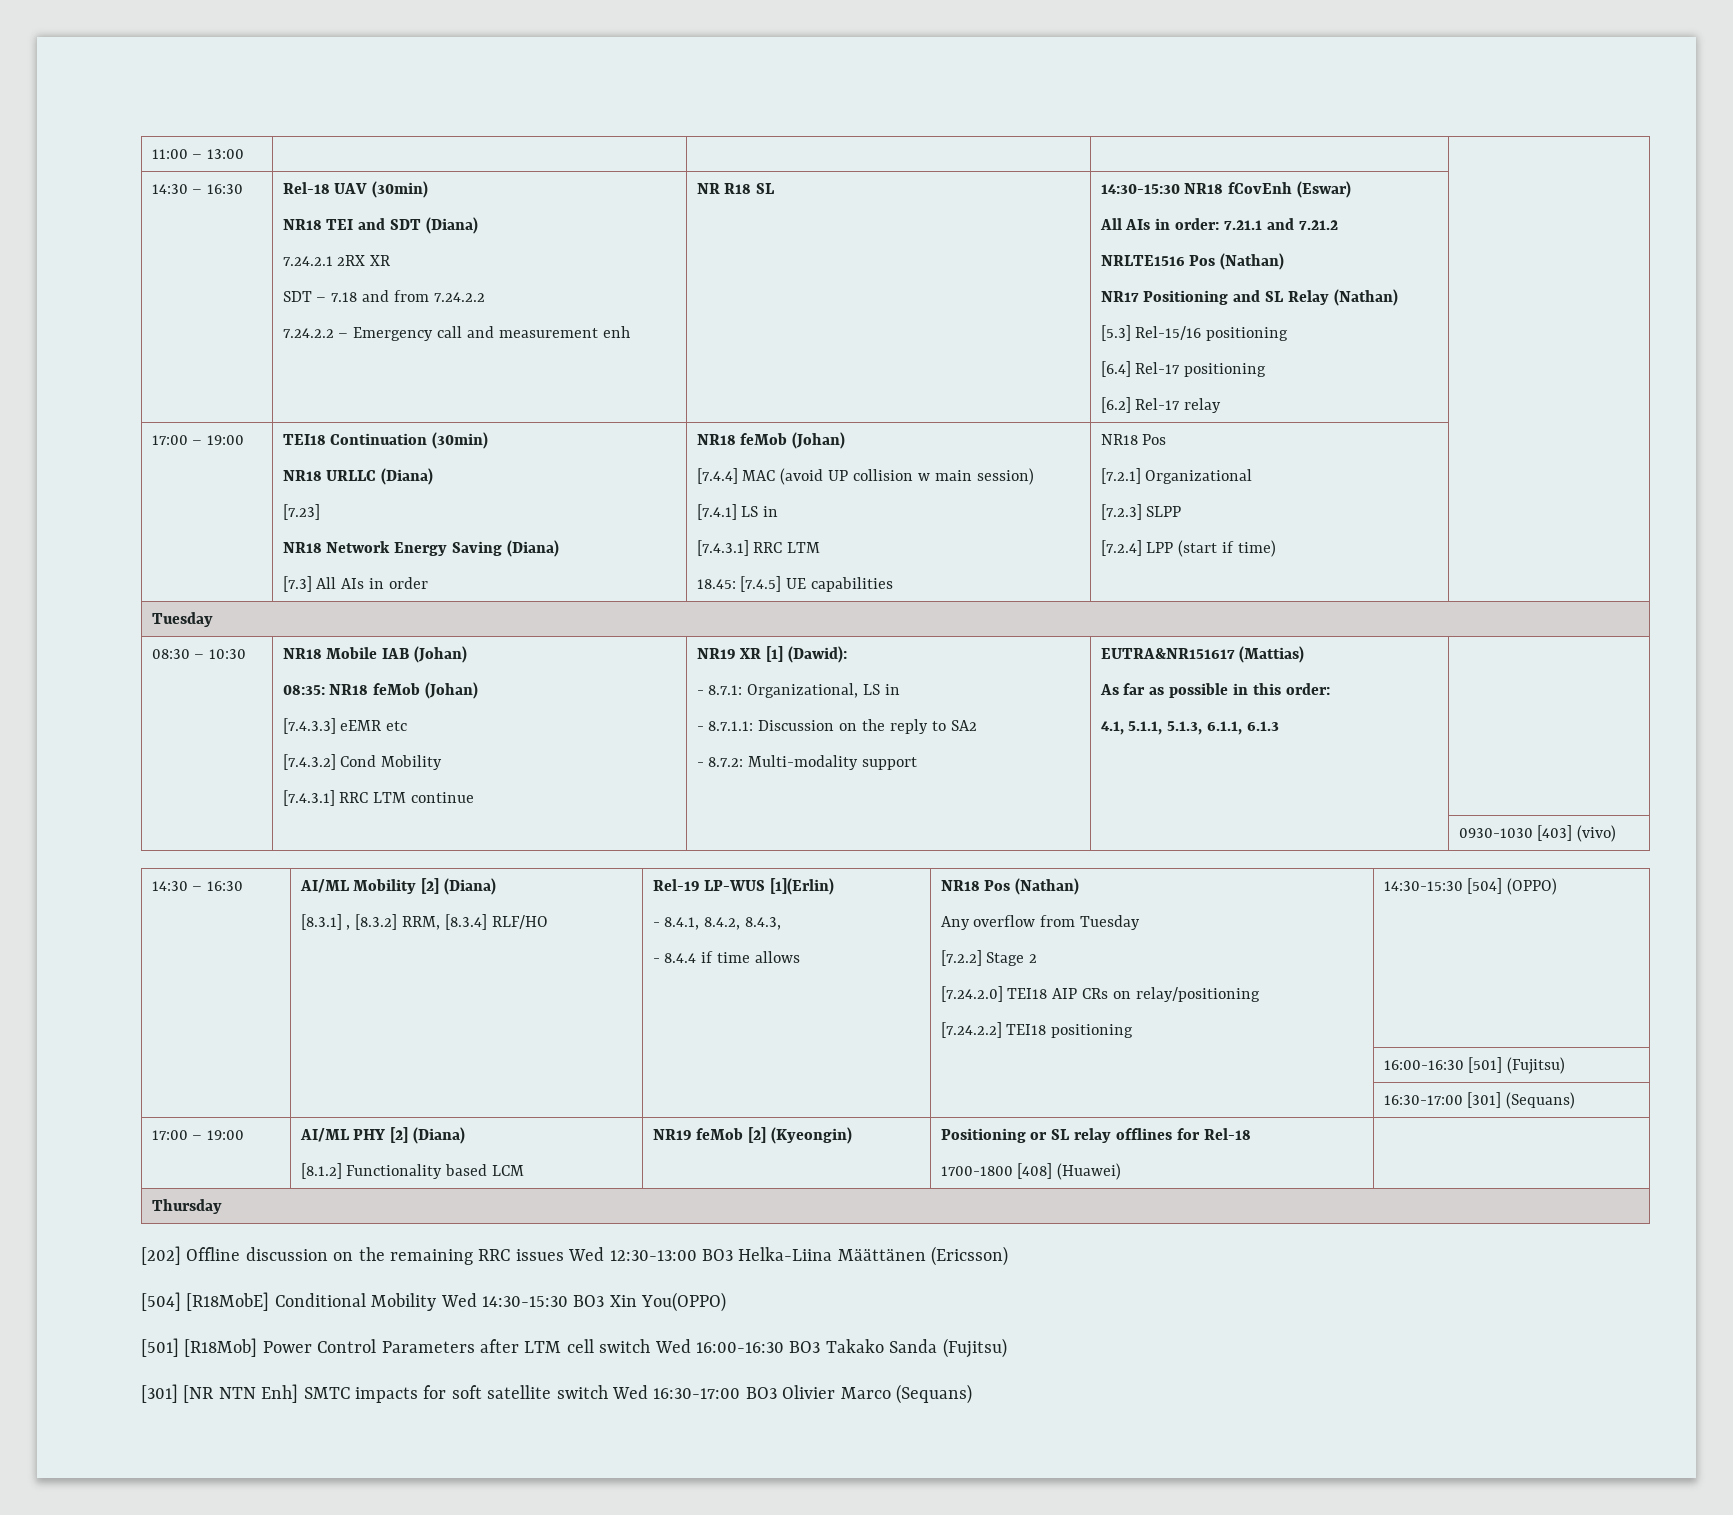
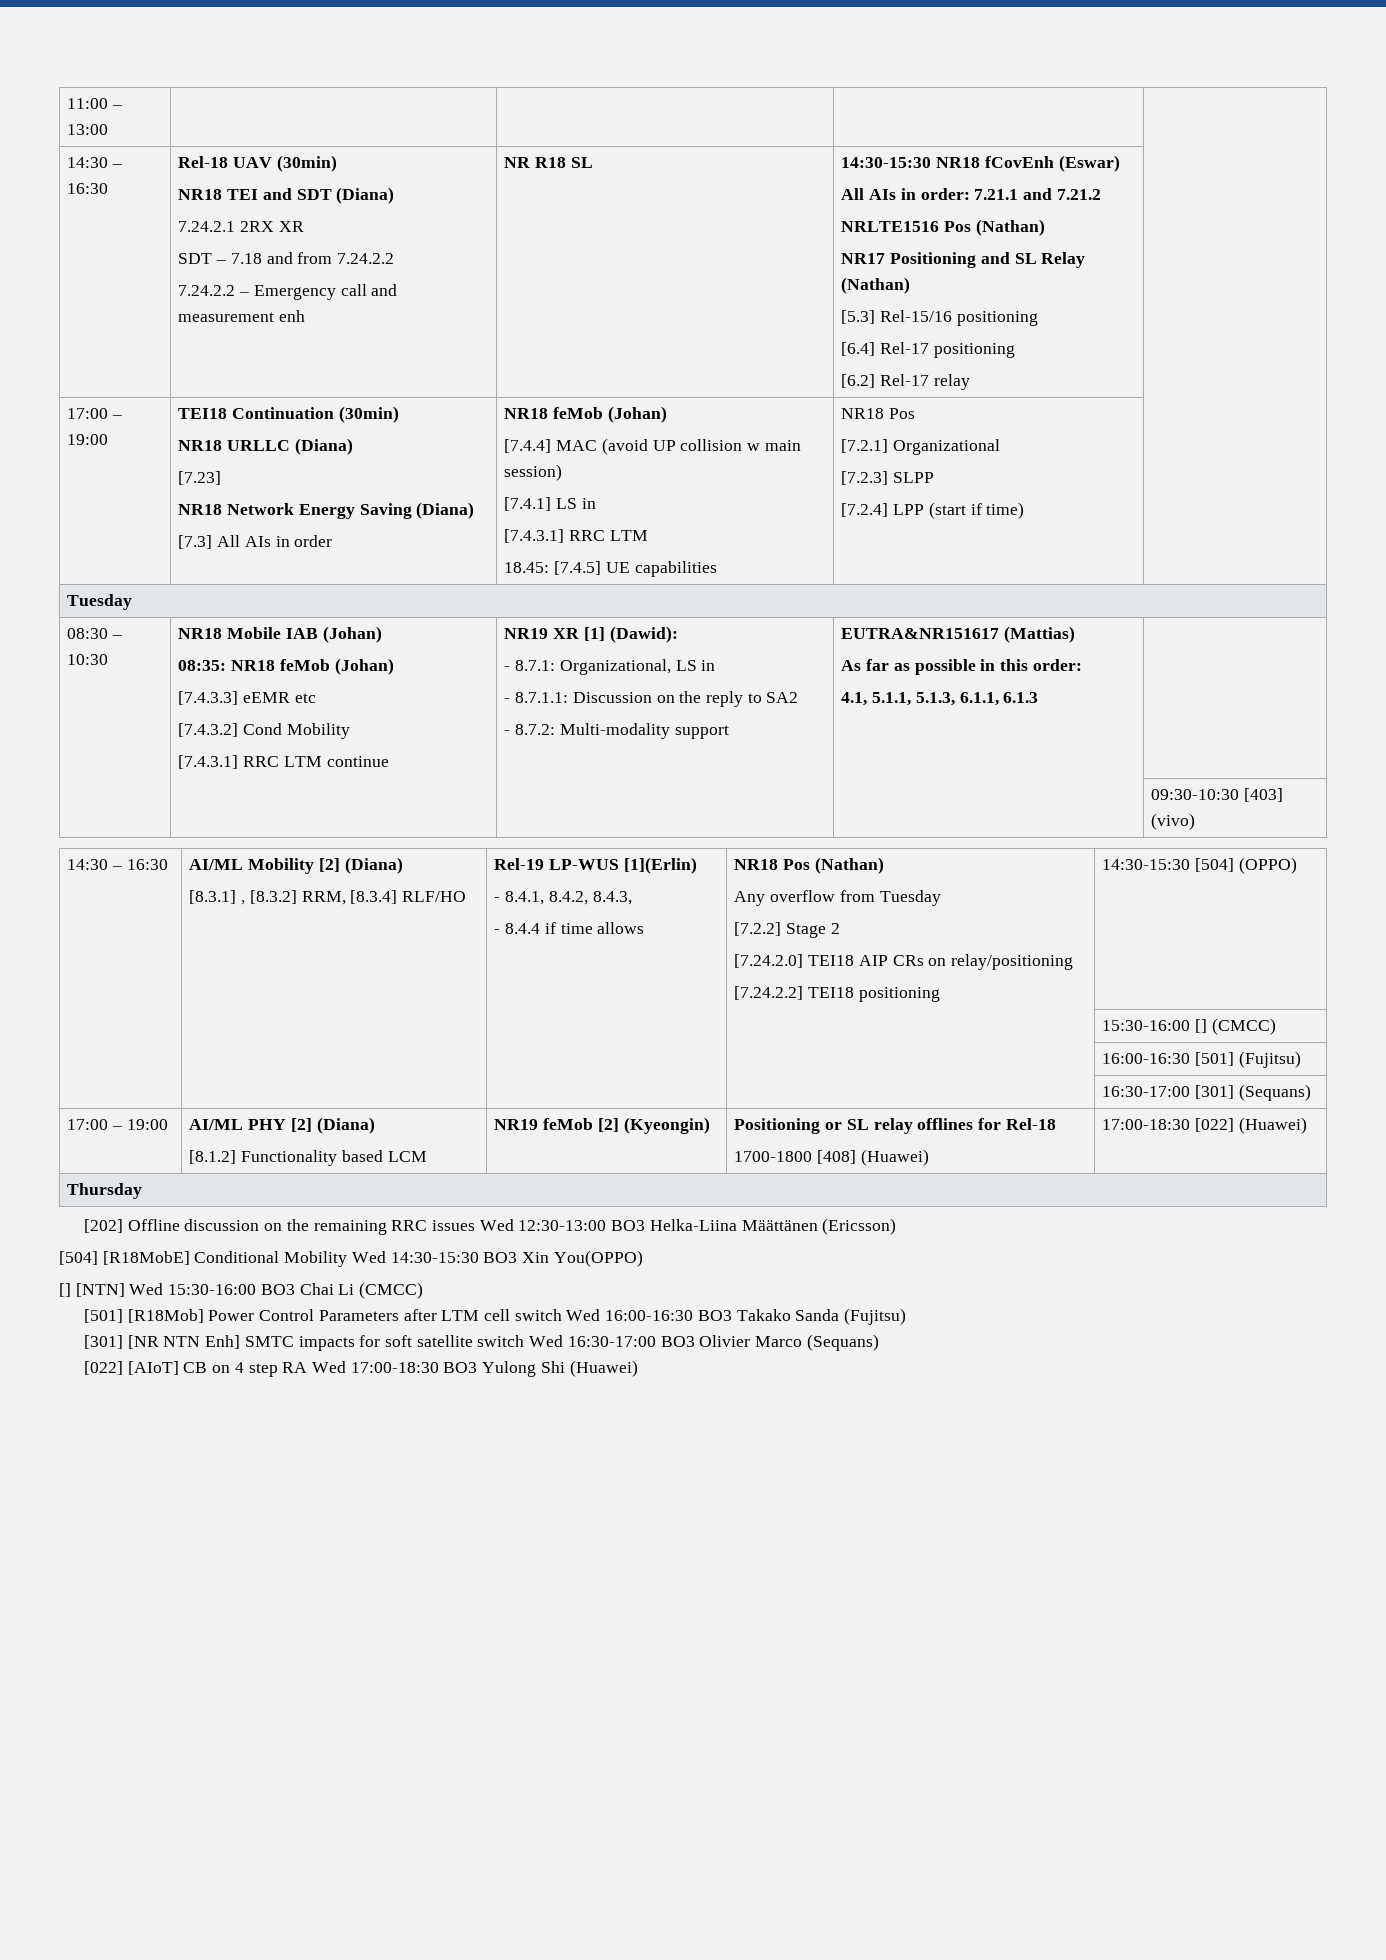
[1458,828,1533,838] 0930-1030 -> [1151,789,1240,800] 09:30-10:30
(1558, 886) none -> [1102,1018,1276,1035] // | | | | 15:30-16:00 [] (CMCC)
(1122, 1171) none -> [1102,1117,1307,1134] 17:00-18:30 [022] (Huawei)
(727, 1302) none -> [59,1282,424,1299] // [] [NTN] Wed 15:30-16:00 BO3 Chai Li (CMCC)
(972, 1394) none -> [83,1360,638,1377] // [022] [AIoT] CB on 4 step RA Wed 17:00-18:30 BO3 Yulong Shi (Huawei)

